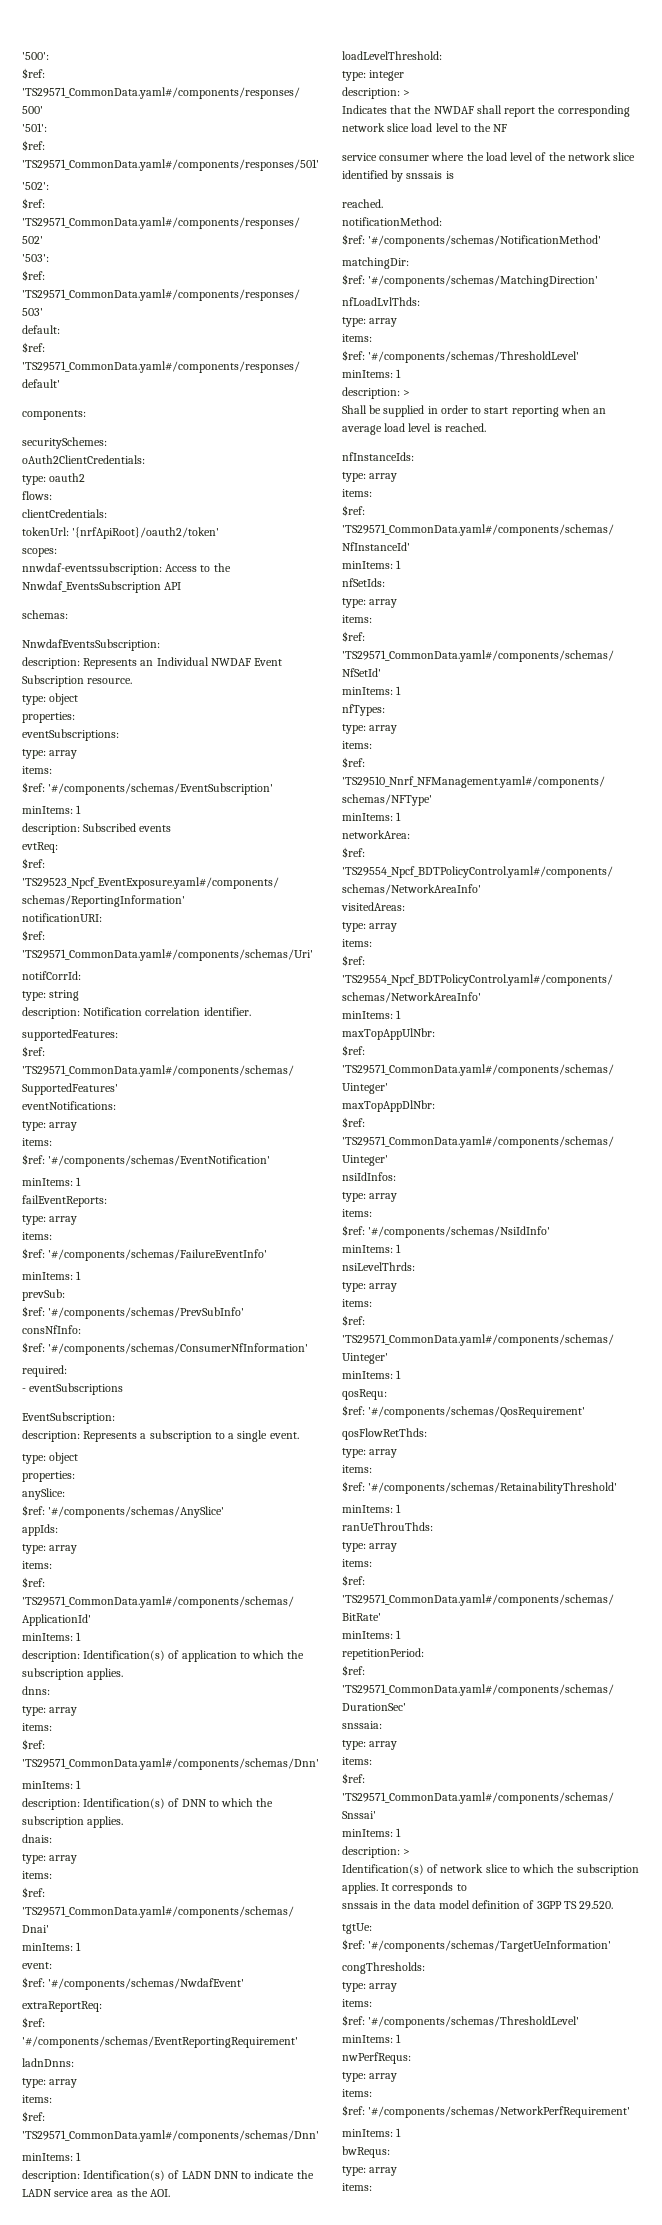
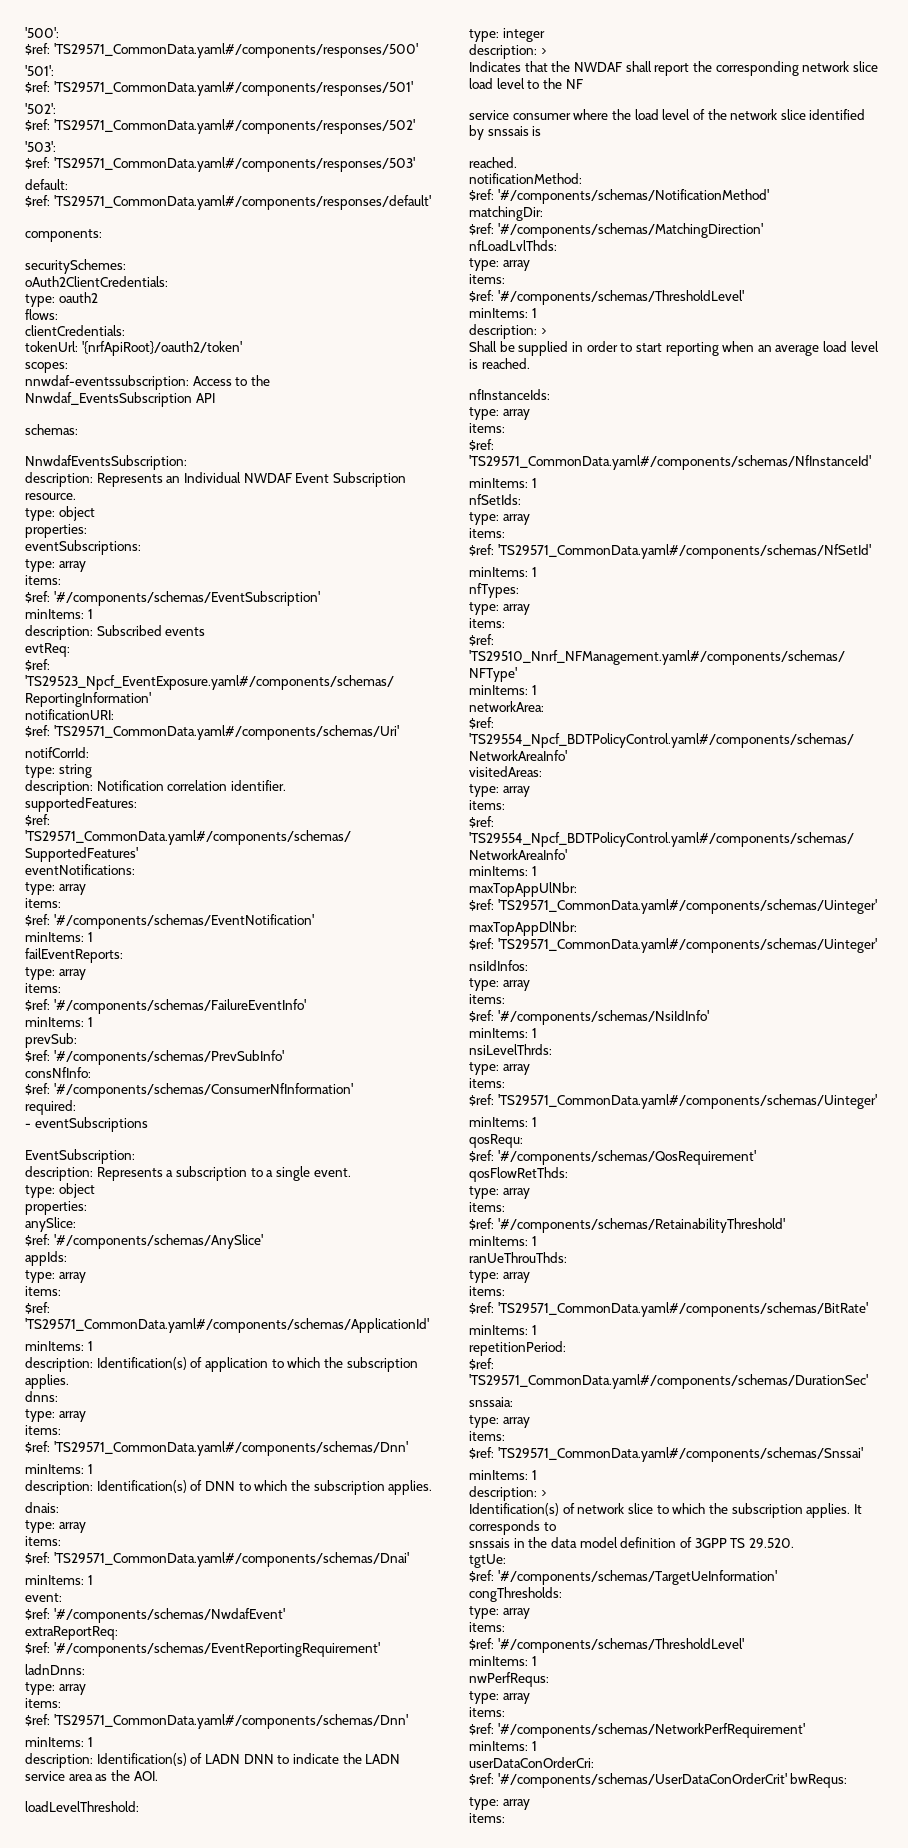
(402, 2132) none -> [469,1757,594,1768] [469,1773,787,1788] userDataConOrderCri: // $ref: '#/components/schemas/UserDataConOrderCrit'

